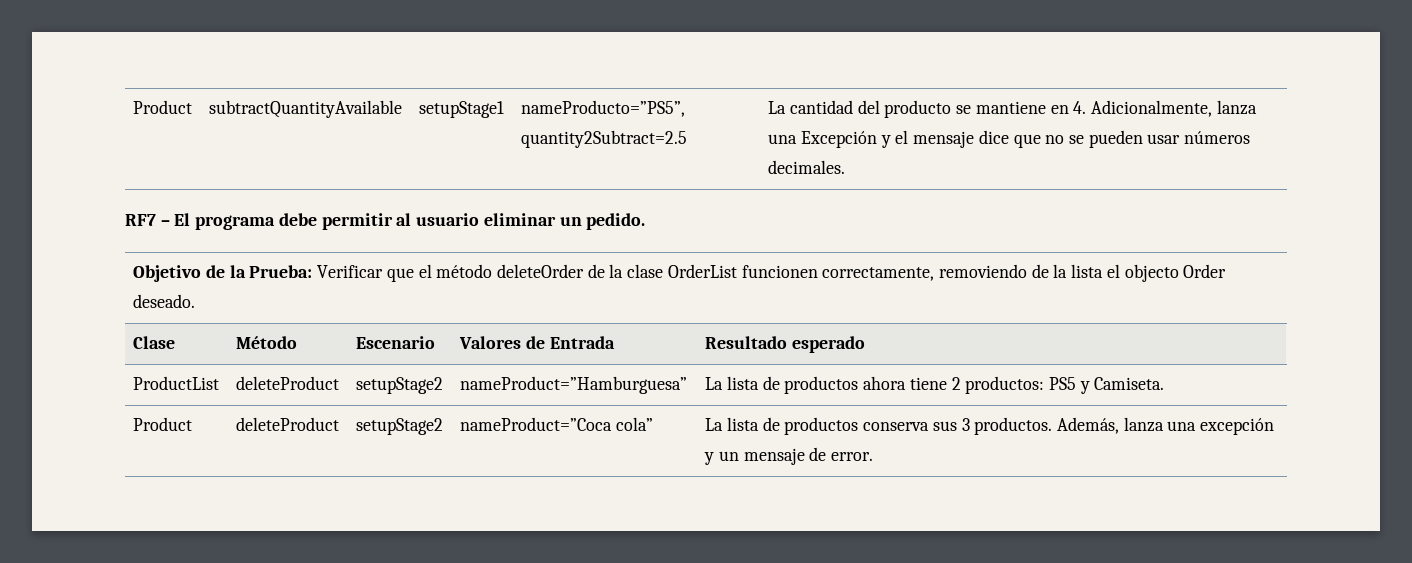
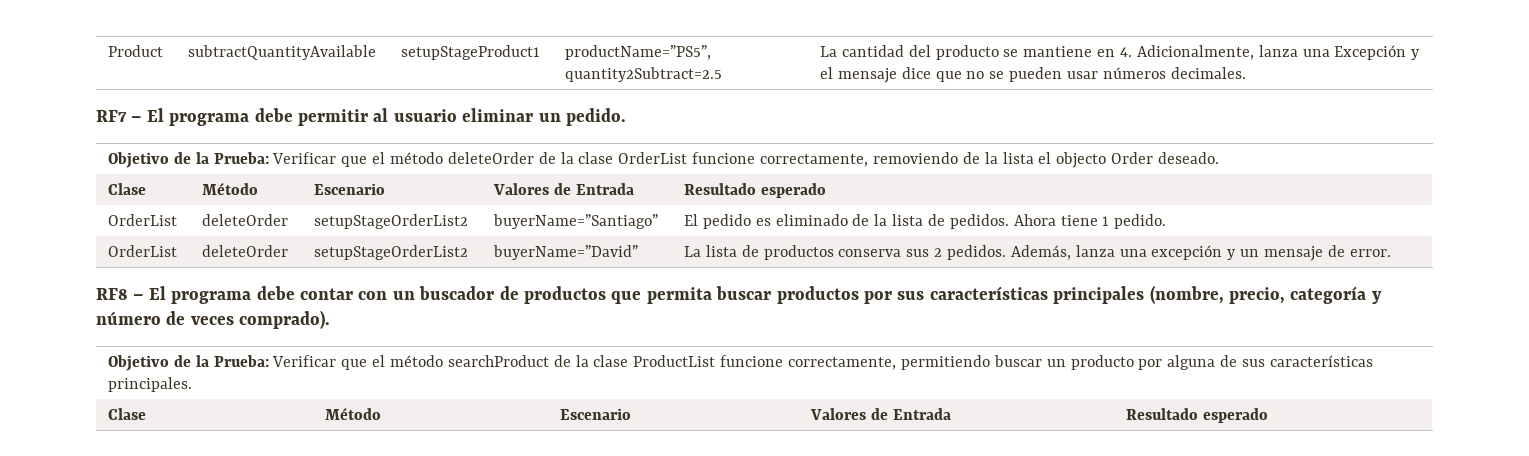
[419,101,505,118] [521,100,686,117] setupStage1 | nameProducto=”PS5”, -> [401,45,541,60] [565,45,712,60] setupStageProduct1 | productName=”PS5”,
[741,265,818,278] funcionen -> [692,152,756,164] funcione
[133,376,220,390] [236,376,340,390] [356,377,444,394] [460,376,688,394] [705,376,1165,394] [133,417,193,431] [236,417,340,431] [356,418,444,435] [460,417,653,431] ProductList | deleteProduct | setupStage2 | nameProduct=”Hamburguesa” | La lista de productos ahora tiene 2 productos: PS5 y Camiseta. // Product | deleteProduct | setupStage2 | nameProduct=”Coca cola” -> [108,214,178,226] [202,214,289,226] [314,214,469,229] [493,214,659,229] [684,214,1167,229] [108,245,178,257] [202,245,289,257] [314,245,469,260] [493,245,639,260] OrderList | deleteOrder | setupStageOrderList2 | buyerName=”Santiago” | El pedido es eliminado de la lista de pedidos. Ahora tiene 1 pedido. // OrderList | deleteOrder | setupStageOrderList2 | buyerName=”David”
[961,417,1053,435] 3 productos. -> [934,245,1007,260] 2 pedidos.
(874, 456) none -> [96,285,1382,304] [96,310,331,329] [108,355,1373,371] [108,377,193,392] [108,408,147,420] [325,407,382,420] [560,408,632,420] [810,408,951,420] [1126,408,1268,423] // RF8 – El programa debe contar con un buscador de productos que permita buscar productos por sus características principales (nombre, precio, categoría y número de veces comprado). // Objetivo de la Prueba: Verificar que el método searchProduct de la clase ProductList funcione correctamente, permitiendo buscar un producto por alguna de sus características principales. // Clase | Método | Escenario | Valores de Entrada | Resultado esperado

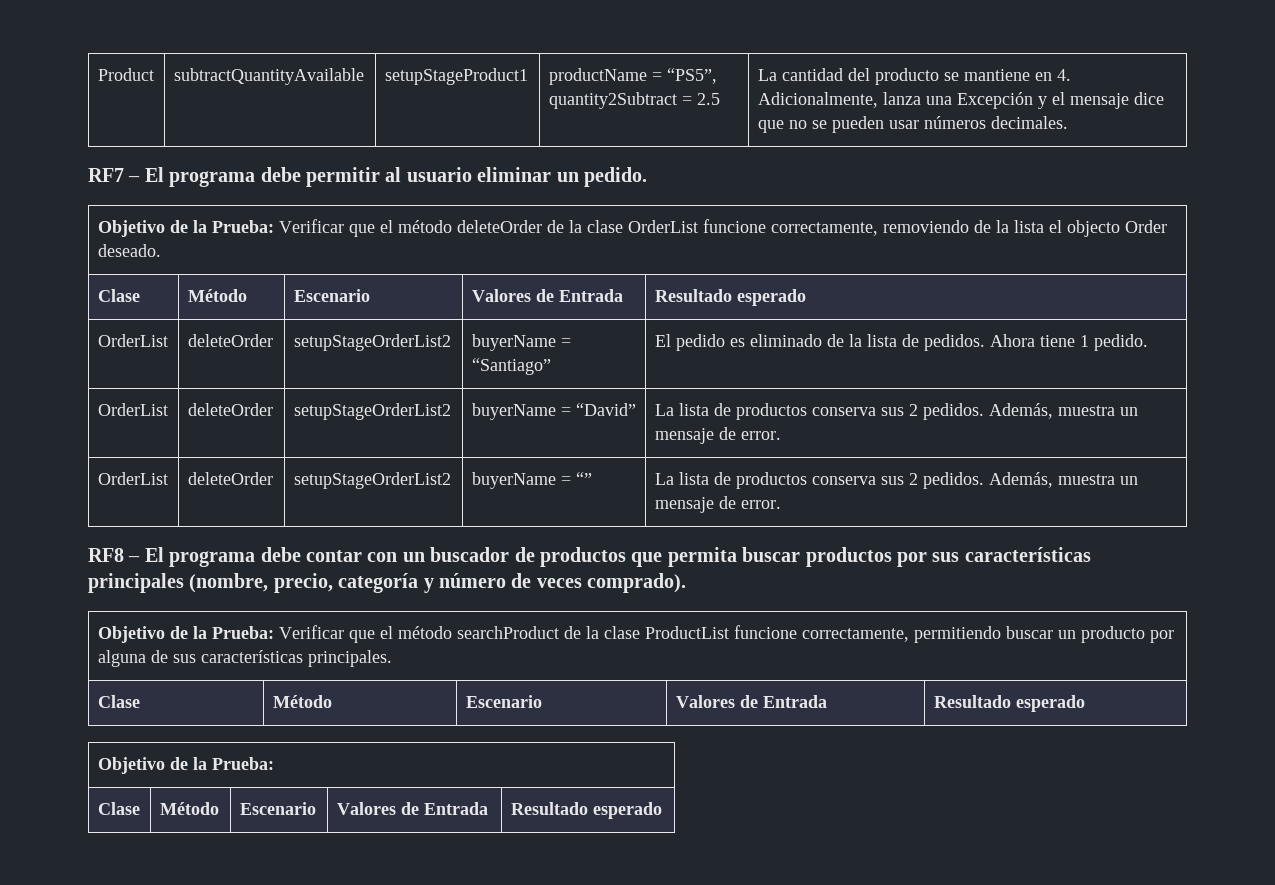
[565,45,712,60] [565,67,723,82] productName=”PS5”, quantity2Subtract=2.5 -> [548,68,717,85] [548,92,720,109] productName = “PS5”, quantity2Subtract = 2.5
[493,214,659,229] buyerName=”Santiago” -> [471,334,571,351] [471,358,551,375] buyerName = “Santiago”
[493,245,639,260] [684,245,1237,260] buyerName=”David” | La lista de productos conserva sus 2 pedidos. Además, lanza una excepción y -> [471,403,636,420] [654,403,1138,420] [654,427,781,444] [97,472,168,485] [187,472,273,485] [293,472,451,489] [471,472,592,489] [654,472,1115,489] buyerName = “David” | La lista de productos conserva sus 2 pedidos. Además, muestra un mensaje de error. // OrderList | deleteOrder | setupStageOrderList2 | buyerName = “” | La lista de productos conserva sus 2 pedidos. Además, muestra
(1268, 415) none -> [97,757,274,774] [97,802,140,815] [159,802,219,815] [239,802,316,815] [336,802,488,815] [510,802,662,819] // Objetivo de la Prueba: // Clase | Método | Escenario | Valores de Entrada | Resultado esperado

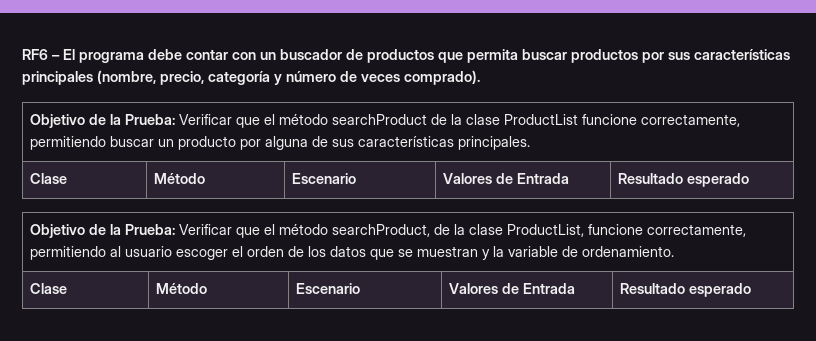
[97,68,154,81] [173,68,364,85] [384,68,528,85] [548,68,717,85] [548,92,720,109] [757,68,1071,85] [757,92,1164,109] [757,116,1068,133] [88,167,647,187] [97,219,1167,237] [97,244,161,257] [97,289,140,302] [187,289,247,302] [293,289,370,302] [471,289,623,302] [654,289,806,306] [97,334,168,347] [187,334,273,347] [293,334,451,351] [471,334,571,351] [471,358,551,375] [654,334,1148,351] [97,403,168,416] [187,403,273,416] [293,403,451,420] [471,403,636,420] [654,403,1138,420] [654,427,781,444] [97,472,168,485] [187,472,273,485] [293,472,451,489] [471,472,592,489] [654,472,1138,489] [654,496,781,513] [88,548,124,562] Product | subtractQuantityAvailable | setupStageProduct1 | productName = “PS5”, quantity2Subtract = 2.5 | La cantidad del producto se mantiene en 4. Adicionalmente, lanza una Excepción y el mensaje dice que no se pueden usar números decimales. // RF7 – El programa debe permitir al usuario eliminar un pedido. // Objetivo de la Prueba: Verificar que el método deleteOrder de la clase OrderList funcione correctamente, removiendo de la lista el objecto Order deseado. // Clase | Método | Escenario | Valores de Entrada | Resultado esperado // OrderList | deleteOrder | setupStageOrderList2 | buyerName = “Santiago” | El pedido es eliminado de la lista de pedidos. Ahora tiene 1 pedido. // OrderList | deleteOrder | setupStageOrderList2 | buyerName = “David” | La lista de productos conserva sus 2 pedidos. Además, muestra un mensaje de error. // OrderList | deleteOrder | setupStageOrderList2 | buyerName = “” | La lista de productos conserva sus 2 pedidos. Además, muestra un mensaje de error. // RF8 -> [22,49,48,60] RF6
(274, 763) none -> [179,224,747,238] [30,246,675,260] Verificar que el método searchProduct, de la clase ProductList, funcione correctamente, permitiendo al usuario escoger el orden de los datos que se muestran y la variable de ordenamiento.

